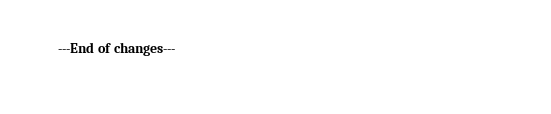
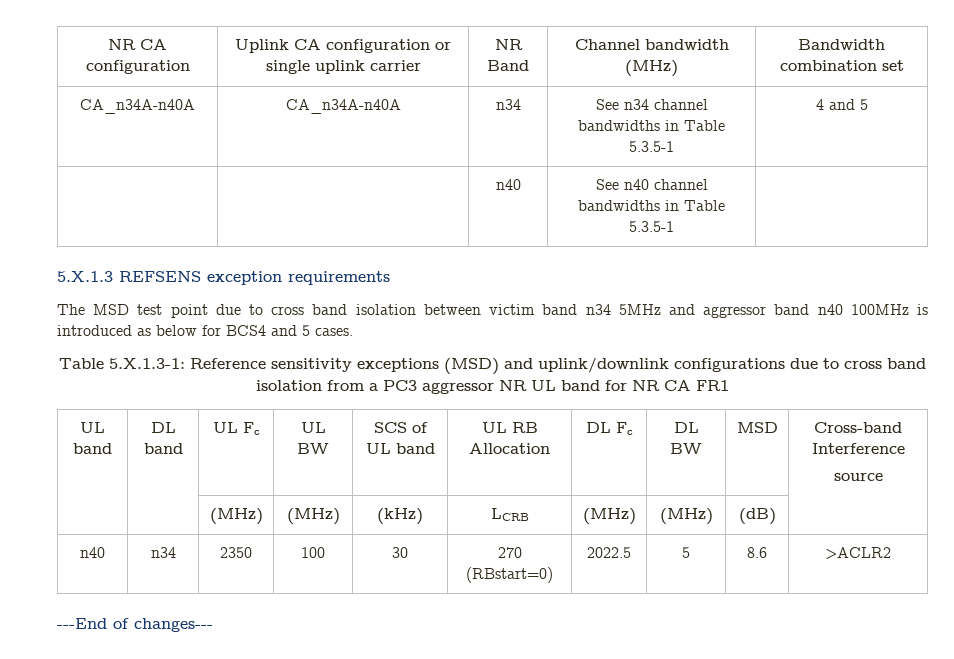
(58, 47) none -> [108,39,167,50] [85,60,190,74] [235,39,451,53] [265,60,421,74] [494,39,523,50] [487,60,529,71] [574,39,729,50] [625,60,678,77] [798,39,885,50] [779,60,904,71] [80,99,195,114] [285,99,401,114] [495,99,521,110] [595,99,708,110] [578,120,725,131] [629,141,674,152] [815,99,868,110] [495,179,521,190] [595,179,708,190] [578,200,725,211] [629,221,674,232] [57,271,390,285] [57,304,929,318] [57,325,353,336] [59,357,926,375] [256,380,729,394] [80,422,105,433] [73,443,112,454] [150,422,176,433] [143,443,183,454] [212,422,260,435] [300,422,326,433] [297,443,329,454] [373,422,428,433] [365,443,435,454] [481,422,538,433] [469,443,550,454] [585,422,633,435] [673,422,699,433] [670,443,702,454] [736,422,778,433] [814,422,902,433] [811,443,905,454] [833,473,883,481] [209,508,263,525] [286,508,340,525] [377,508,423,525] [490,508,529,521] [582,508,636,525] [659,508,713,525] [738,508,776,525] [80,547,105,558] [150,547,176,558] [220,547,252,558] [301,547,325,558] [392,547,408,558] [497,547,522,558] [466,567,553,583] [587,547,631,558] [682,547,690,558] [747,547,767,558] [825,547,891,560] NR CA configuration | Uplink CA configuration or single uplink carrier | NR Band | Channel bandwidth (MHz) | Bandwidth combination set // CA_n34A-n40A | CA_n34A-n40A | n34 | See n34 channel bandwidths in Table 5.3.5-1 | 4 and 5 // | | n40 | See n40 channel bandwidths in Table 5.3.5-1 | // 5.X.1.3 REFSENS exception requirements // The MSD test point due to cross band isolation between victim band n34 5MHz and aggressor band n40 100MHz is introduced as below for BCS4 and 5 cases. // Table 5.X.1.3-1: Reference sensitivity exceptions (MSD) and uplink/downlink configurations due to cross band isolation from a PC3 aggressor NR UL band for NR CA FR1 // UL band | DL band | UL Fc | UL BW | SCS of UL band | UL RB Allocation | DL Fc | DL BW | MSD | Cross-band Interference // source // | | (MHz) | (MHz) | (kHz) | LCRB | (MHz) | (MHz) | (dB) | // n40 | n34 | 2350 | 100 | 30 | 270 (RBstart=0) | 2022.5 | 5 | 8.6 | >ACLR2 //

